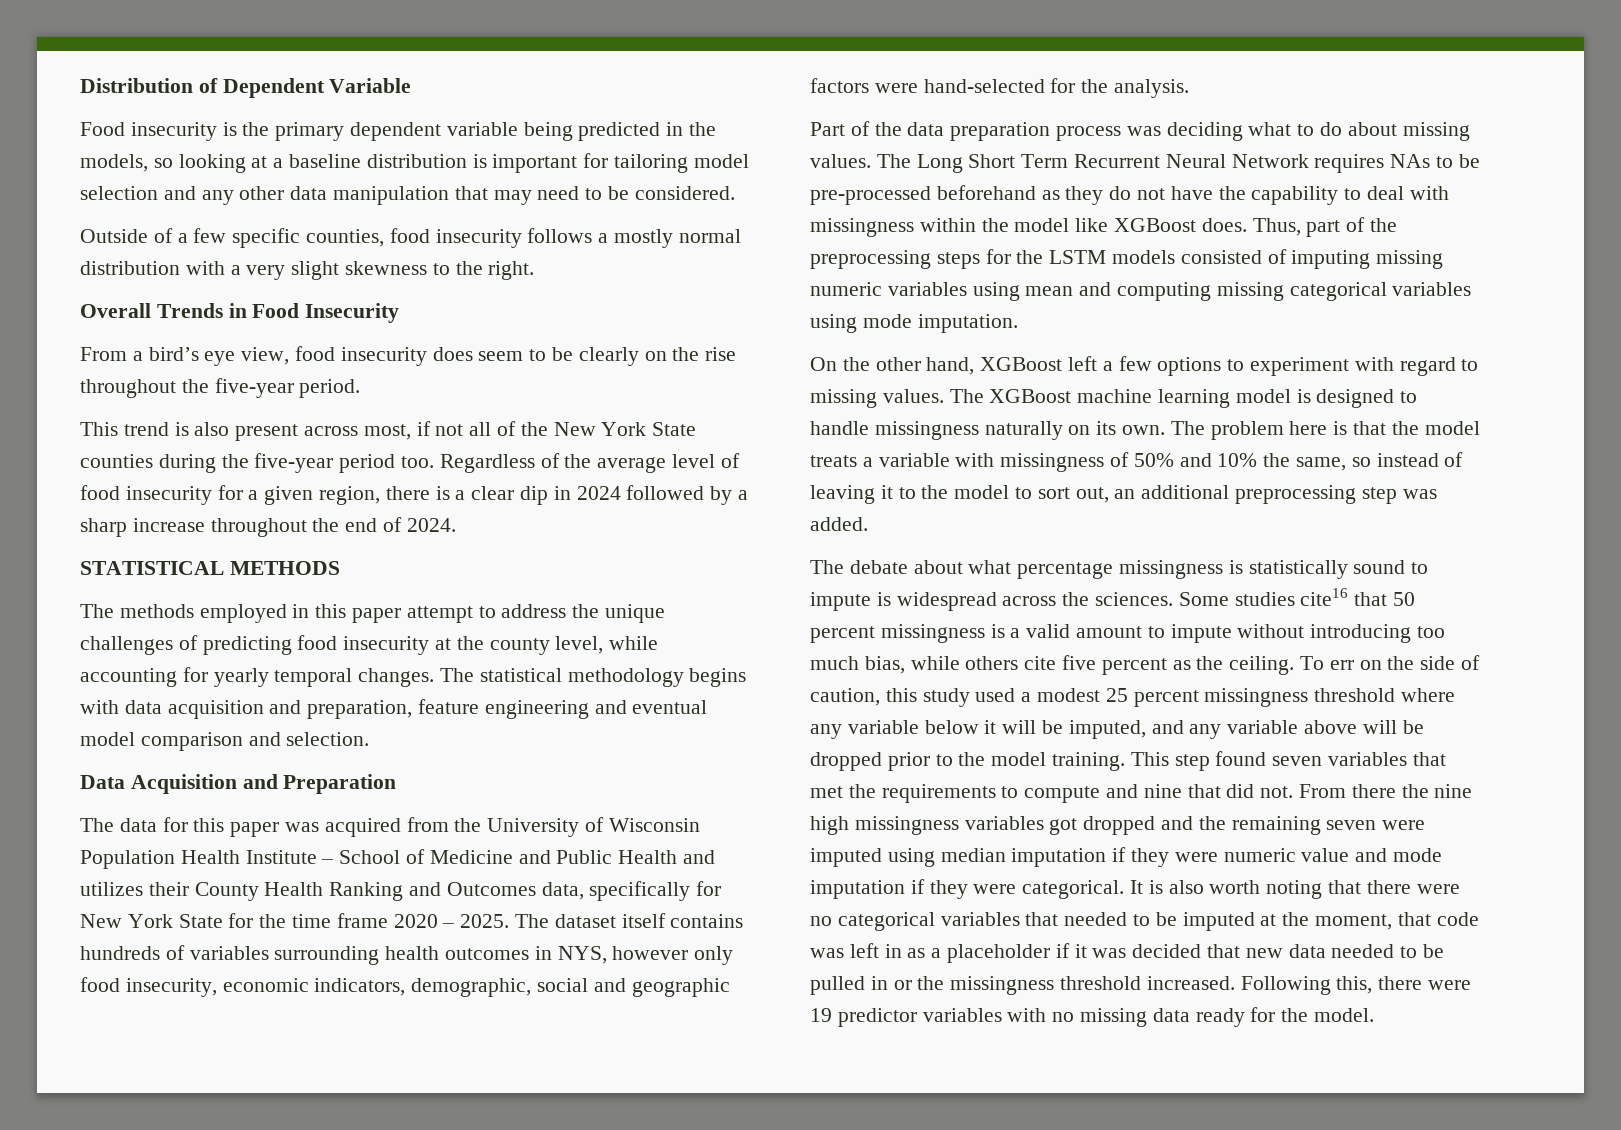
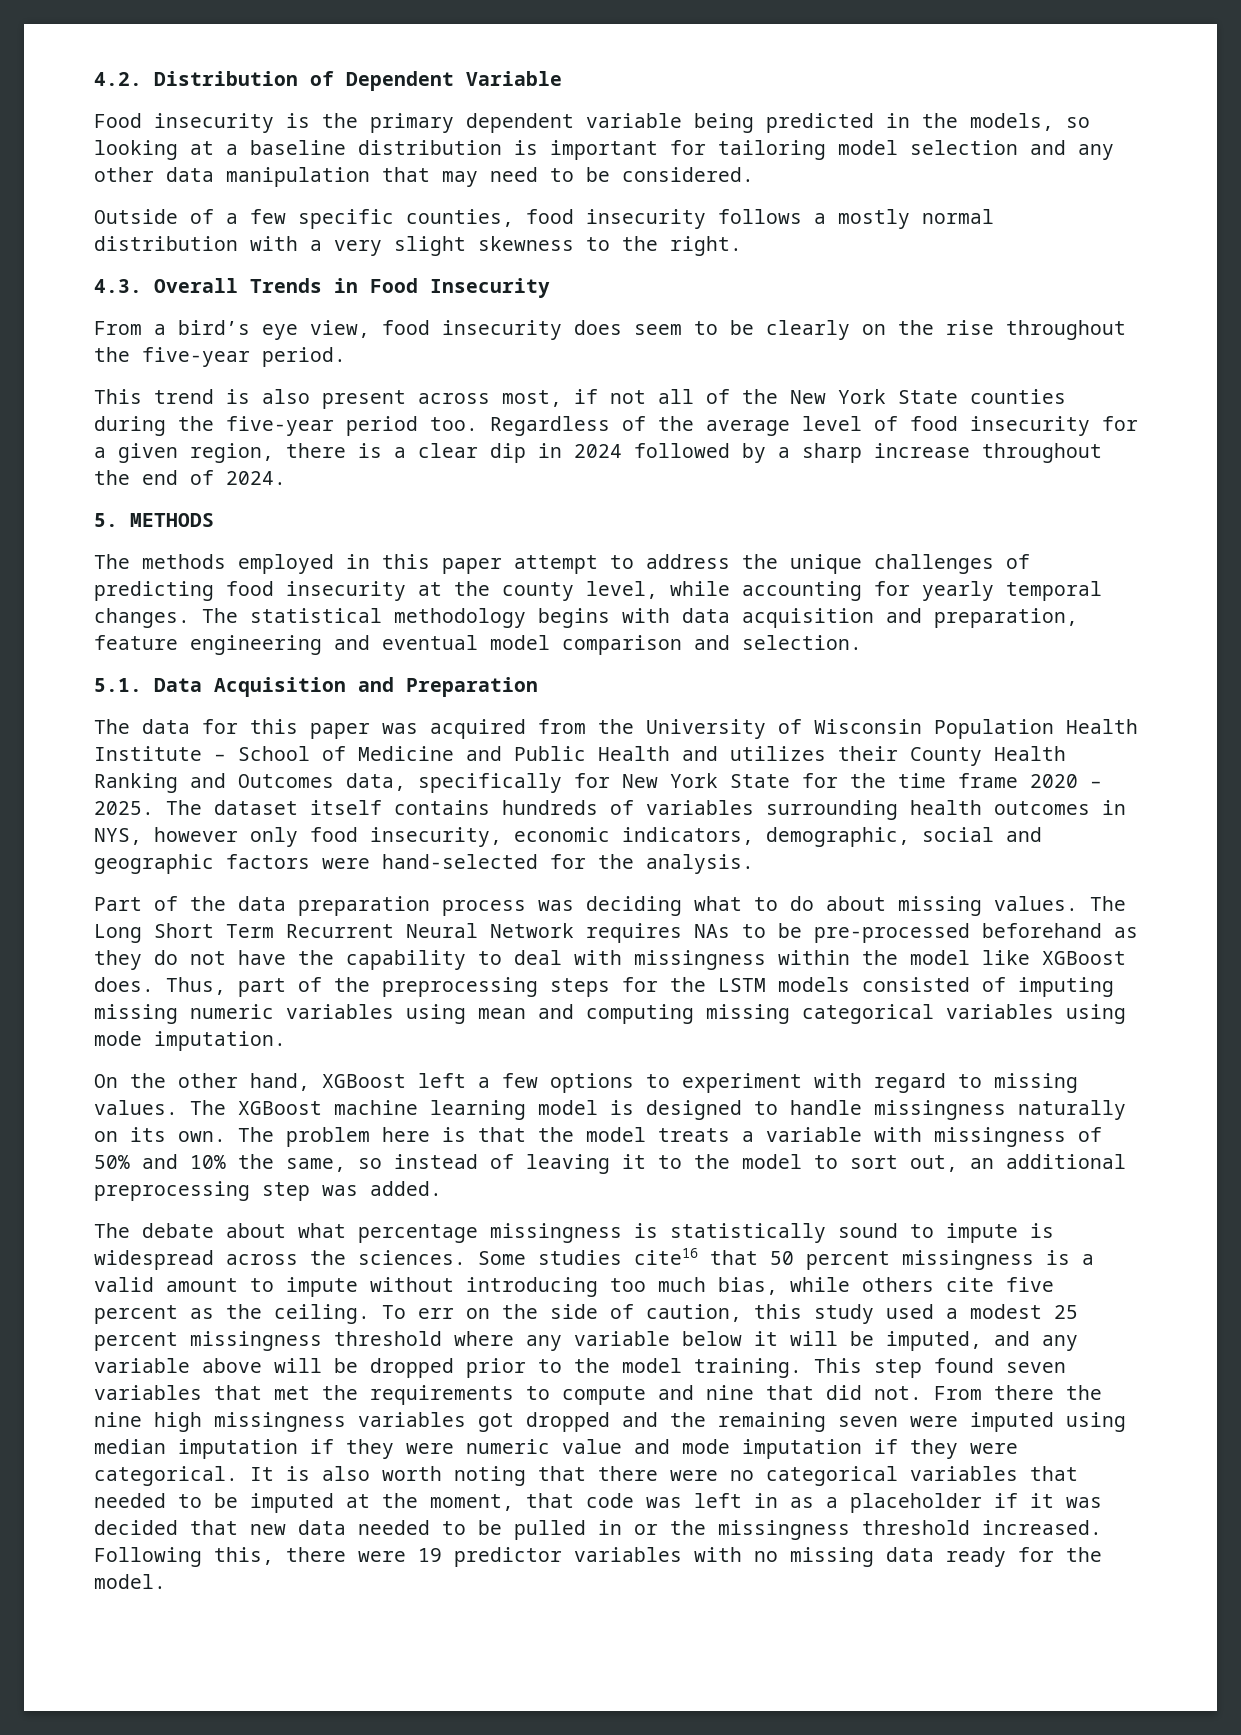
(80, 85) none -> [94,72,142,86] 4.2.
(535, 270) none -> [94,279,142,293] 4.3.
[80,561,224,575] STATISTICAL -> [94,513,118,527] 5.
(370, 739) none -> [94,678,142,692] 5.1.

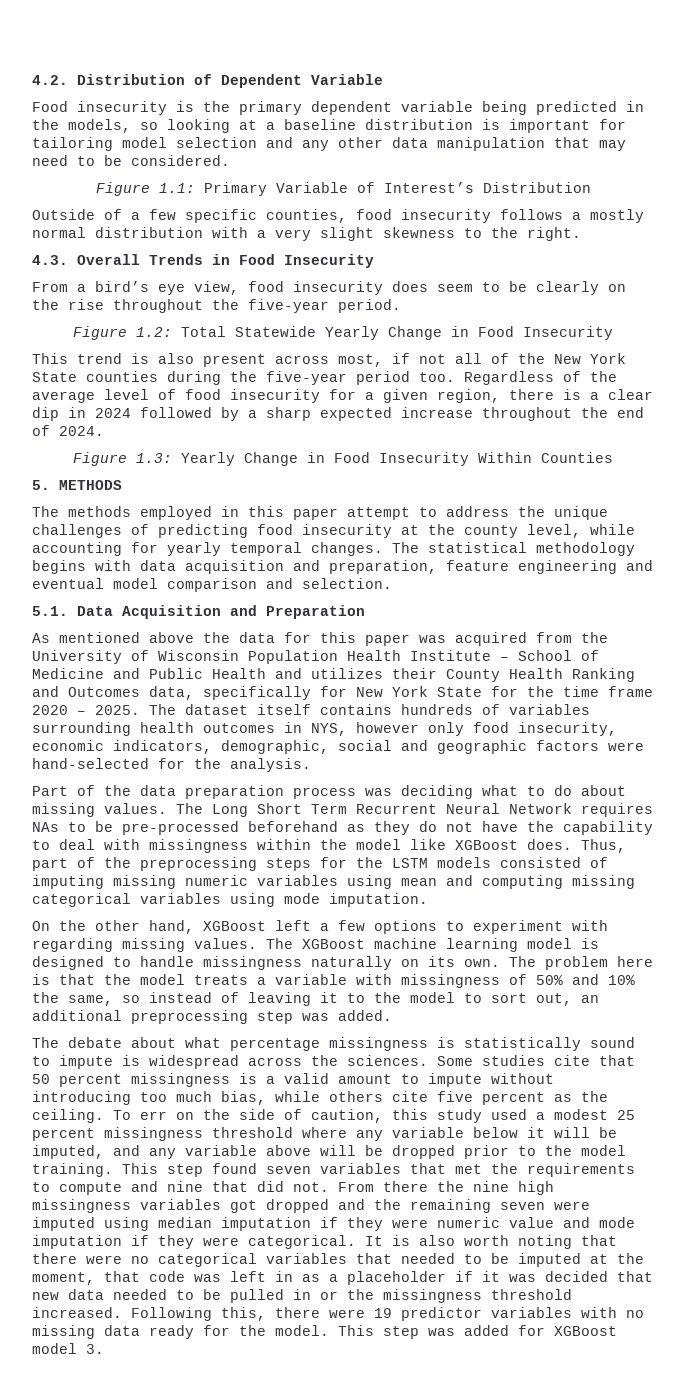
(754, 174) none -> [95,182,591,196] // Figure 1.1: Primary Variable of Interest’s Distribution
(346, 357) none -> [73,326,613,340] // Figure 1.2: Total Statewide Yearly Change in Food Insecurity
(862, 453) none -> [320,407,392,421] expected
(286, 478) none -> [73,452,613,466] // Figure 1.3: Yearly Change in Food Insecurity Within Counties
[94,719,130,734] The -> [32,632,230,643] As mentioned above the
[874,1073,982,1093] regard to -> [32,938,113,952] regarding
[634,1248,698,1265] cite16 -> [554,1055,590,1066] cite
(166, 1581) none -> [338,1325,617,1339] [32,1343,104,1354] This step was added for XGBoost model 3.

